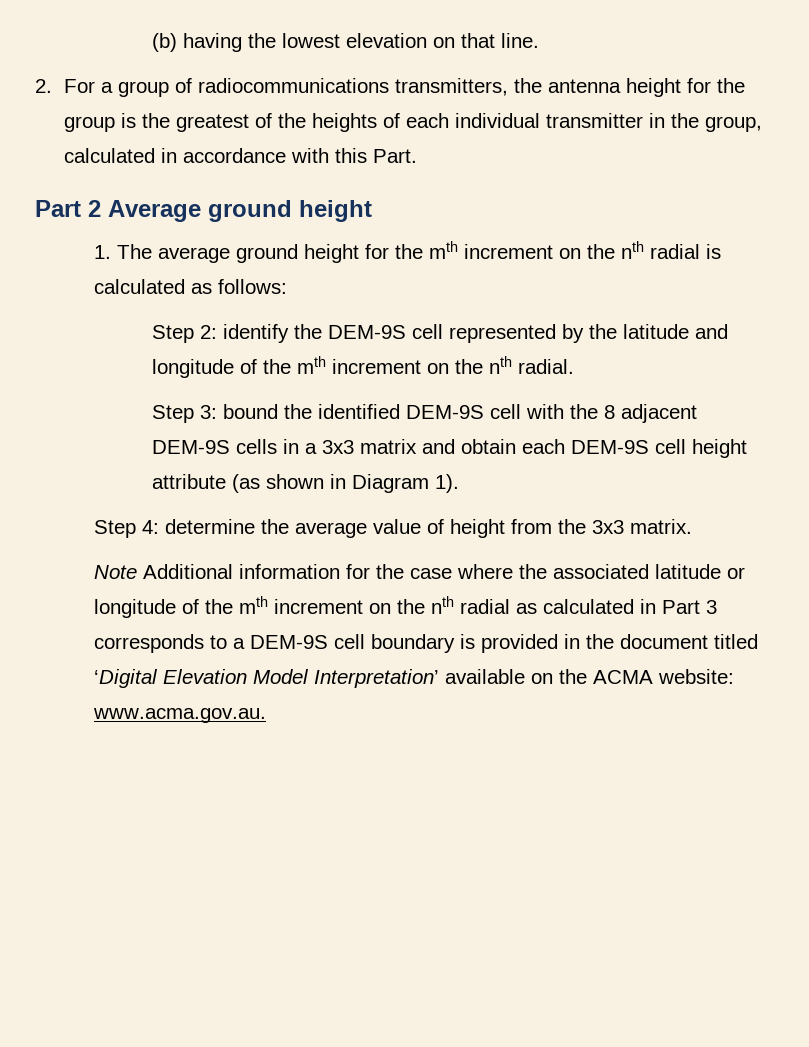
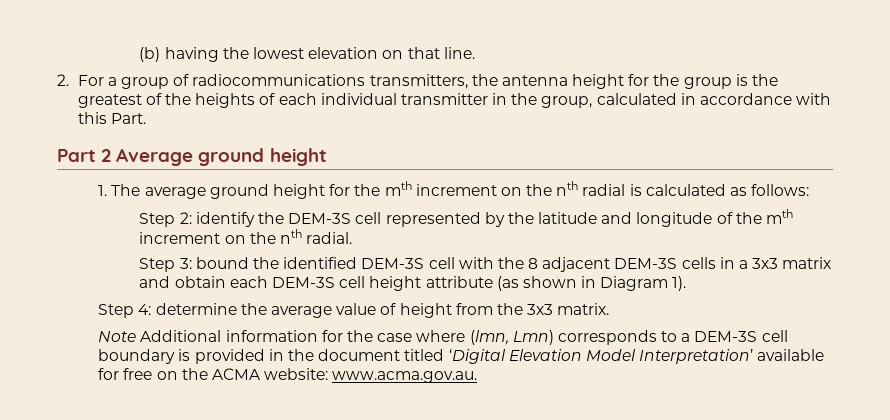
[328,325,407,339] DEM-9S -> [288,213,352,224] DEM-3S
[406,405,485,419] DEM-9S -> [361,258,425,269] DEM-3S
[152,440,231,454] DEM-9S -> [614,258,678,269] DEM-3S
[571,440,650,454] DEM-9S -> [271,277,335,288] DEM-3S
[518,564,745,579] [93,596,717,618] the associated latitude or longitude of the mth increment on the nth radial as calculated in Part 3 -> [469,330,554,345] (lmn, Lmn)
[249,635,328,649] DEM-9S -> [694,331,758,342] DEM-3S
(525, 676) none -> [98,368,153,380] for free

